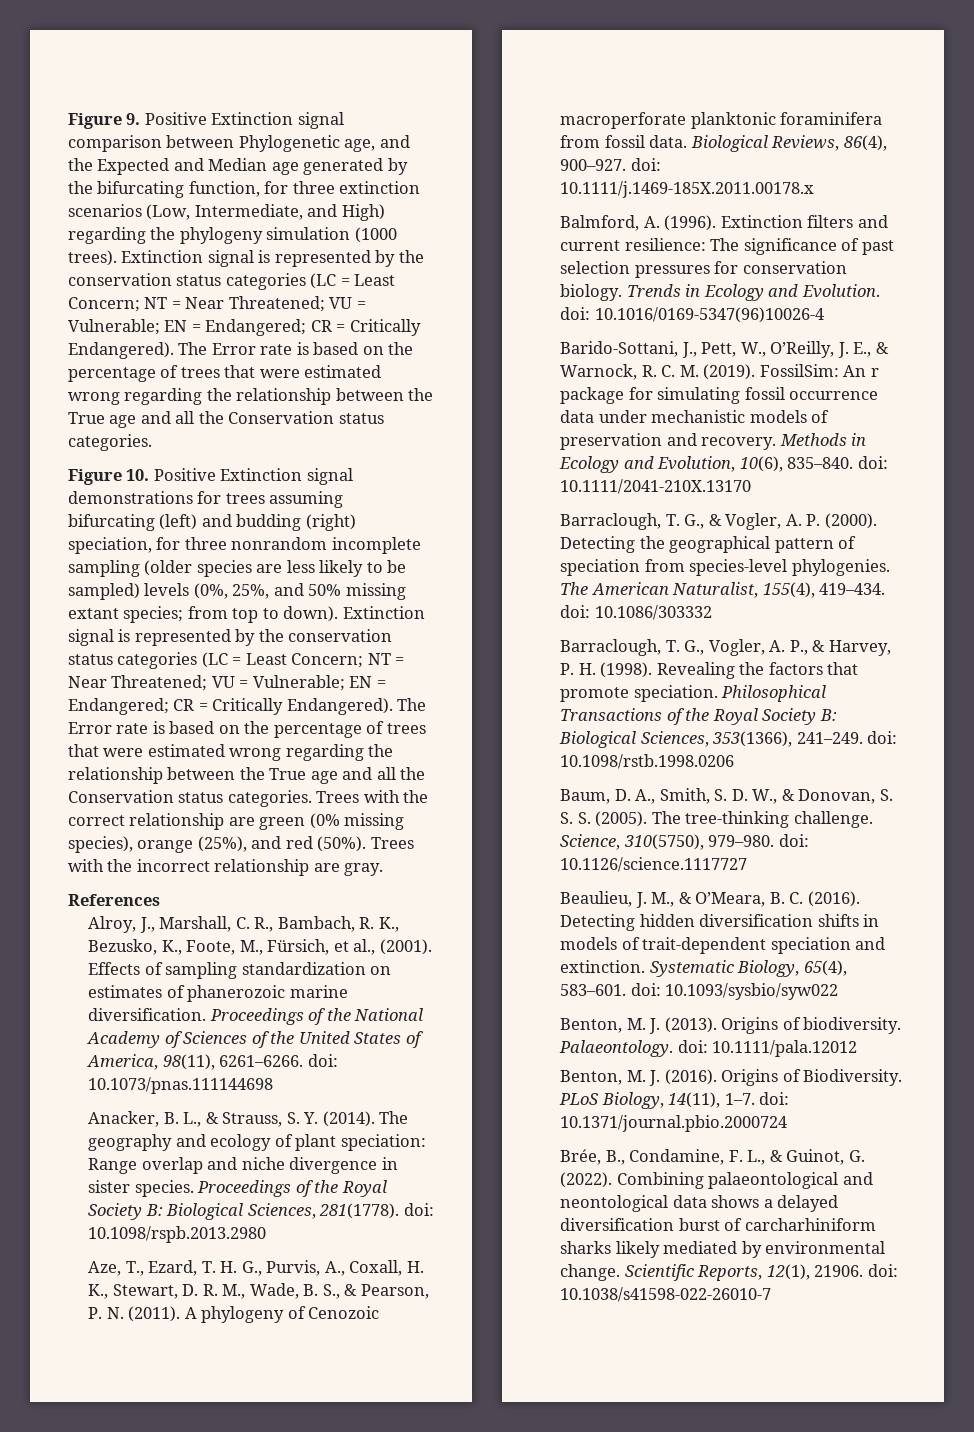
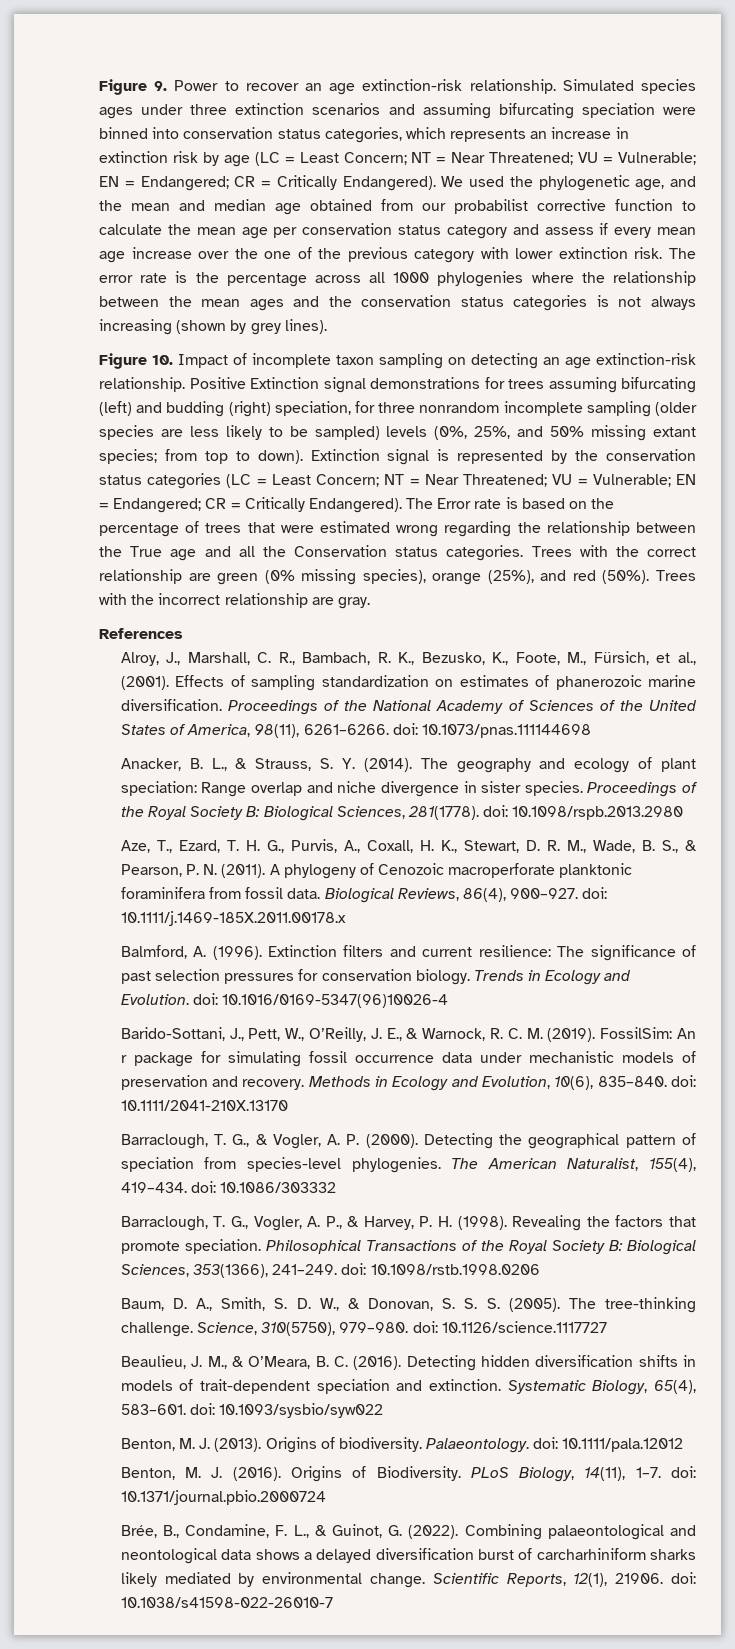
[144,112,344,129] [68,135,410,152] [68,158,408,175] [68,181,421,198] [68,204,385,221] [68,227,397,244] [68,250,424,267] [68,273,306,290] Positive Extinction signal comparison between Phylogenetic age, and the Expected and Median age generated by the bifurcating function, for three extinction scenarios (Low, Intermediate, and High) regarding the phylogeny simulation (1000 trees). Extinction signal is represented by the conservation status categories -> [174,79,696,95] [99,103,697,119] [99,127,629,143] [99,151,250,167] Power to recover an age extinction-risk relationship. Simulated species ages under three extinction scenarios and assuming bifurcating speciation were binned into conservation status categories, which represents an increase in extinction risk by age
[178,342,414,355] [68,365,382,382] [68,388,434,405] [68,411,384,428] [68,434,152,451] [68,469,150,485] The Error rate is based on the percentage of trees that were estimated wrong regarding the relationship between the True age and all the Conservation status categories. // Figure 10. -> [441,175,696,191] [99,199,696,215] [99,223,696,239] [99,247,697,263] [99,271,696,287] [99,295,696,311] [99,319,327,335] [99,353,696,369] [99,377,185,392] We used the phylogenetic age, and the mean and median age obtained from our probabilist corrective function to calculate the mean age per conservation status category and assess if every mean age increase over the one of the previous category with lower extinction risk. The error rate is the percentage across all 1000 phylogenies where the relationship between the mean ages and the conservation status categories is not always increasing (shown by grey lines). // Figure 10. Impact of incomplete taxon sampling on detecting an age extinction-risk relationship.

